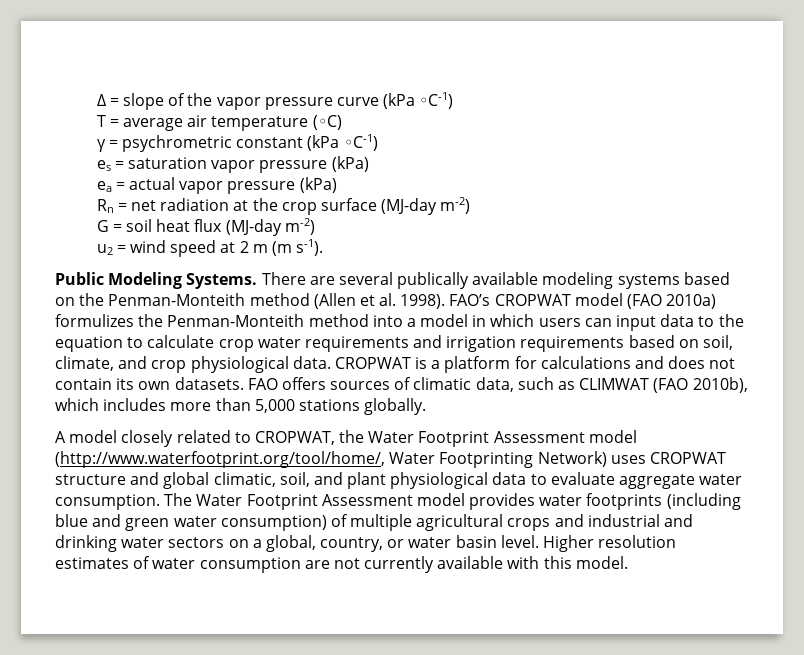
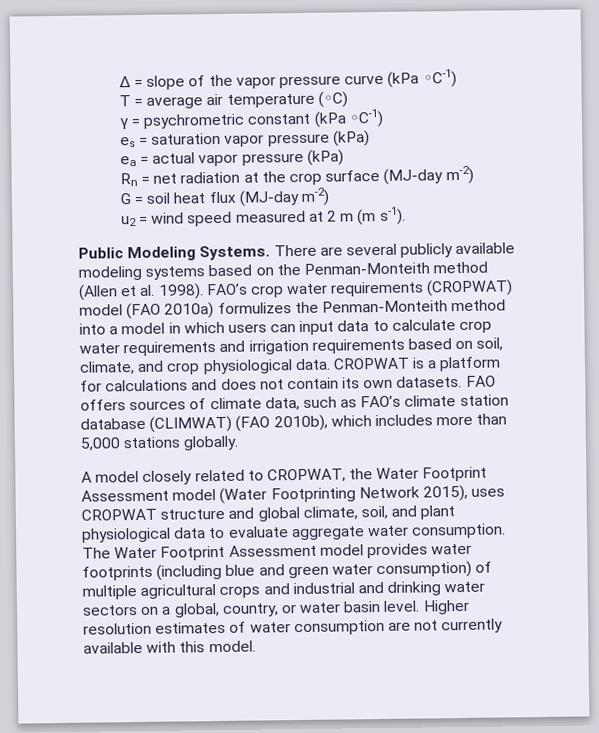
(217, 248) none -> [235,210,306,223] measured
[397,272,470,289] publically -> [400,243,454,258] publicly
[494,294,571,306] CROPWAT -> [249,279,514,298] crop water requirements (CROPWAT)
[718,314,744,327] [55,336,144,352] the equation to -> (389, 326) none
[413,377,472,390] climatic -> [209,397,262,410] climate
[579,378,650,390] CLIMWAT -> [360,394,509,408] [80,415,233,433] FAO’s climate station database (CLIMWAT)
[55,451,607,468] (http://www.waterfootprint.org/tool/home/, Water Footprinting Network) -> [219,484,468,504] (Water Footprinting Network 2015),
[213,472,276,487] climatic, -> [302,506,358,520] climate,

